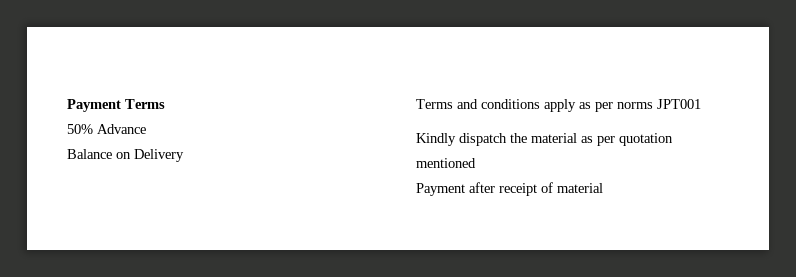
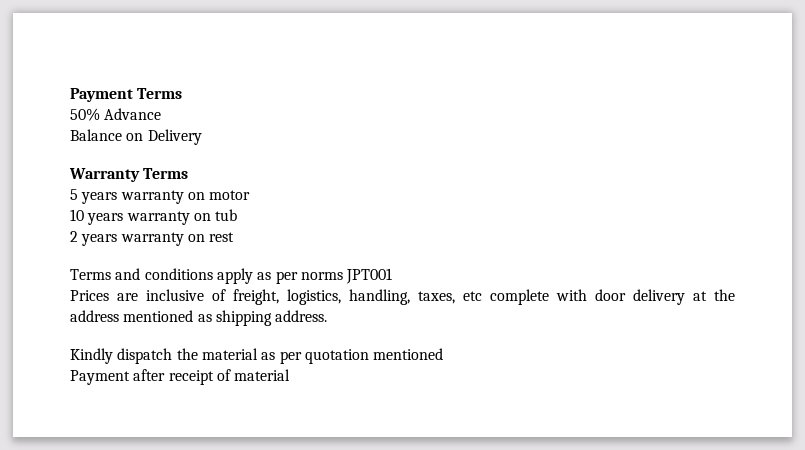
(184, 155) none -> [69,168,189,182] [70,189,251,204] [70,209,238,225] [70,231,235,246] // Warranty Terms // 5 years warranty on motor // 10 years warranty on tub // 2 years warranty on rest
(701, 104) none -> [70,289,735,305] [70,310,328,326] // Prices are inclusive of freight, logistics, handling, taxes, etc complete with door delivery at the address mentioned as shipping address.

